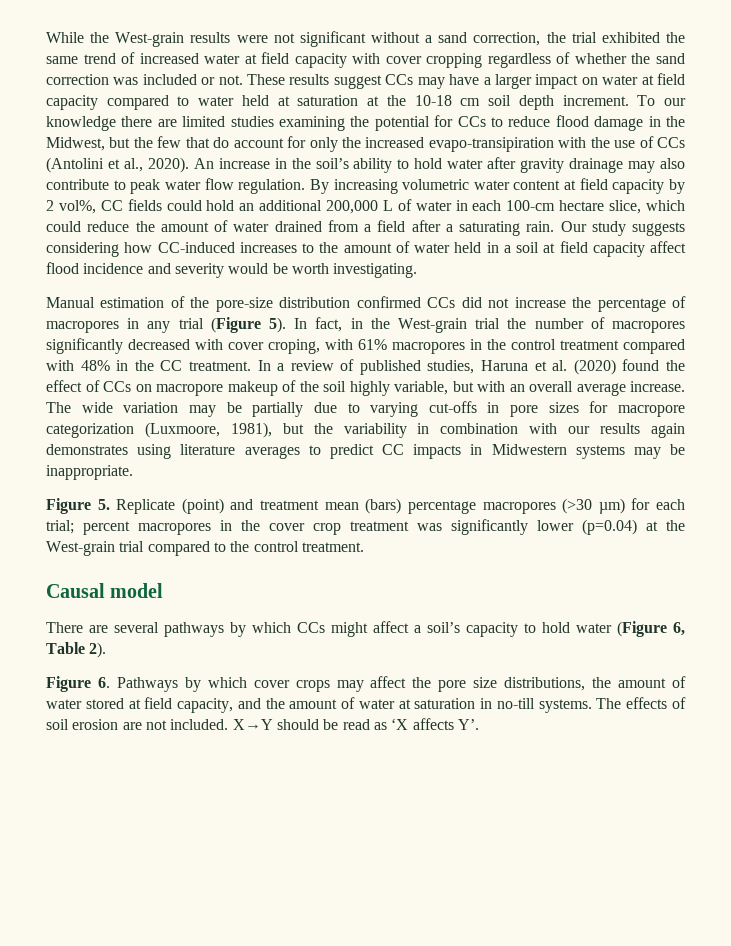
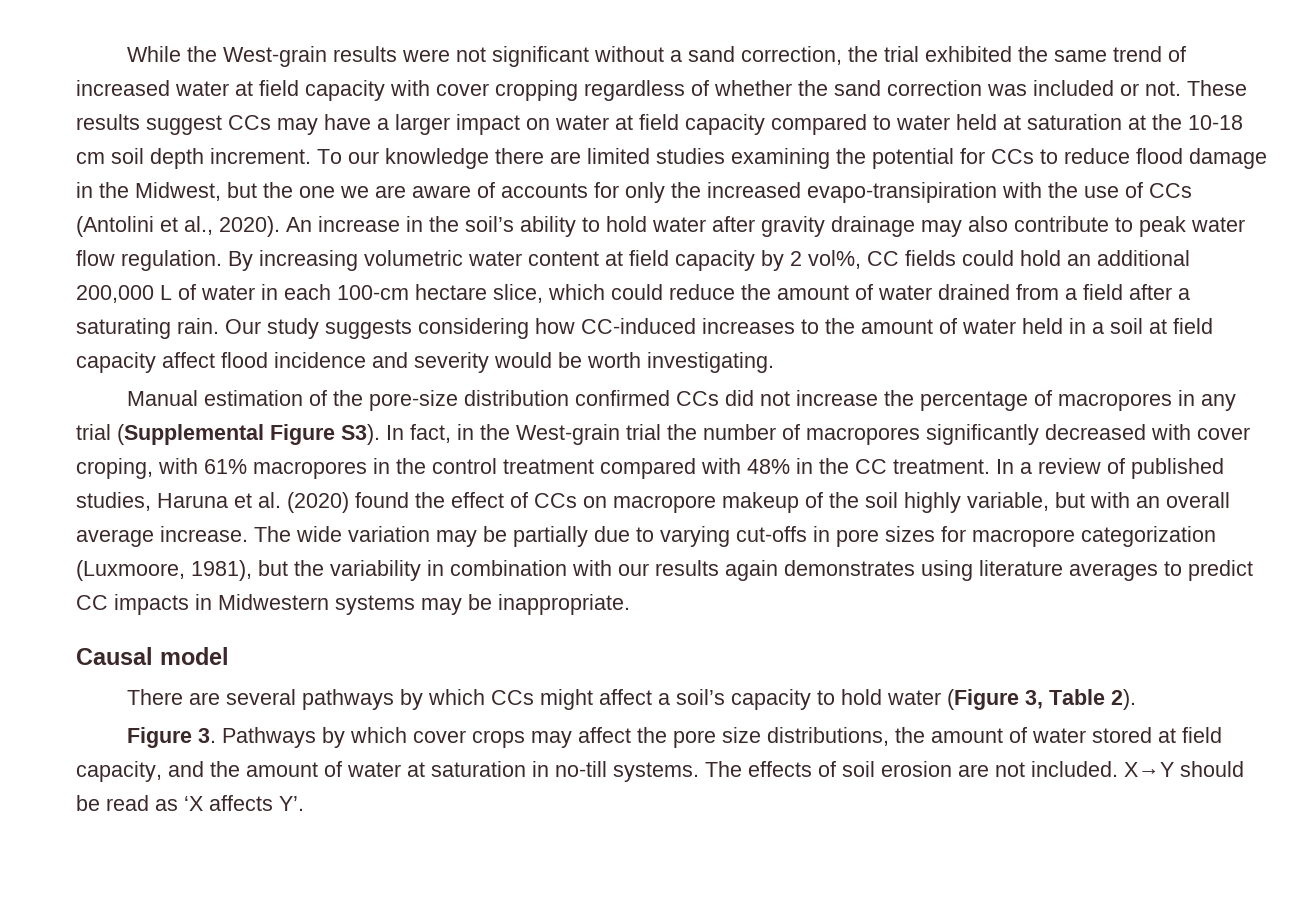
[157,136,284,148] few that do account -> [299,182,588,198] one we are aware of accounts
[210,317,286,333] (Figure 5). -> [117,424,380,445] (Supplemental Figure S3).
[46,498,686,514] [46,519,685,535] [46,541,364,556] // Figure 5. Replicate (point) and treatment mean (bars) percentage macropores (>30 µm) for each trial; percent macropores in the cover crop treatment was significantly lower (p=0.04) at the West-grain trial compared to the control treatment. -> (630, 604) none
[673,622,685,636] 6, -> [1025,690,1044,709] 3,
[97,677,110,688] 6. -> [198,728,217,743] 3.

